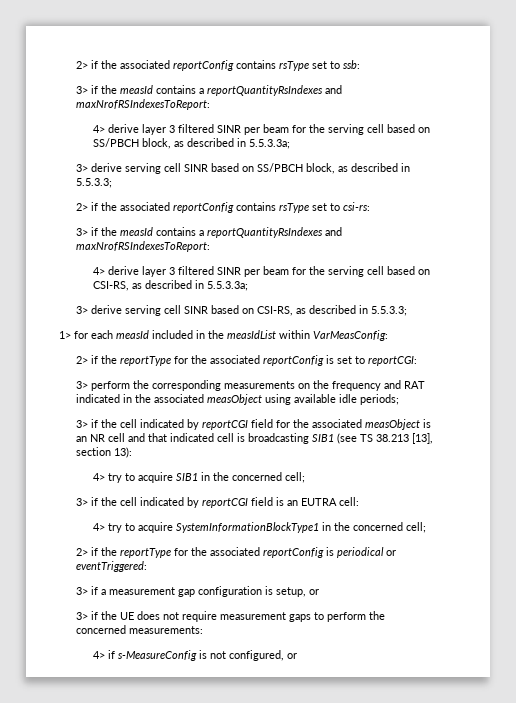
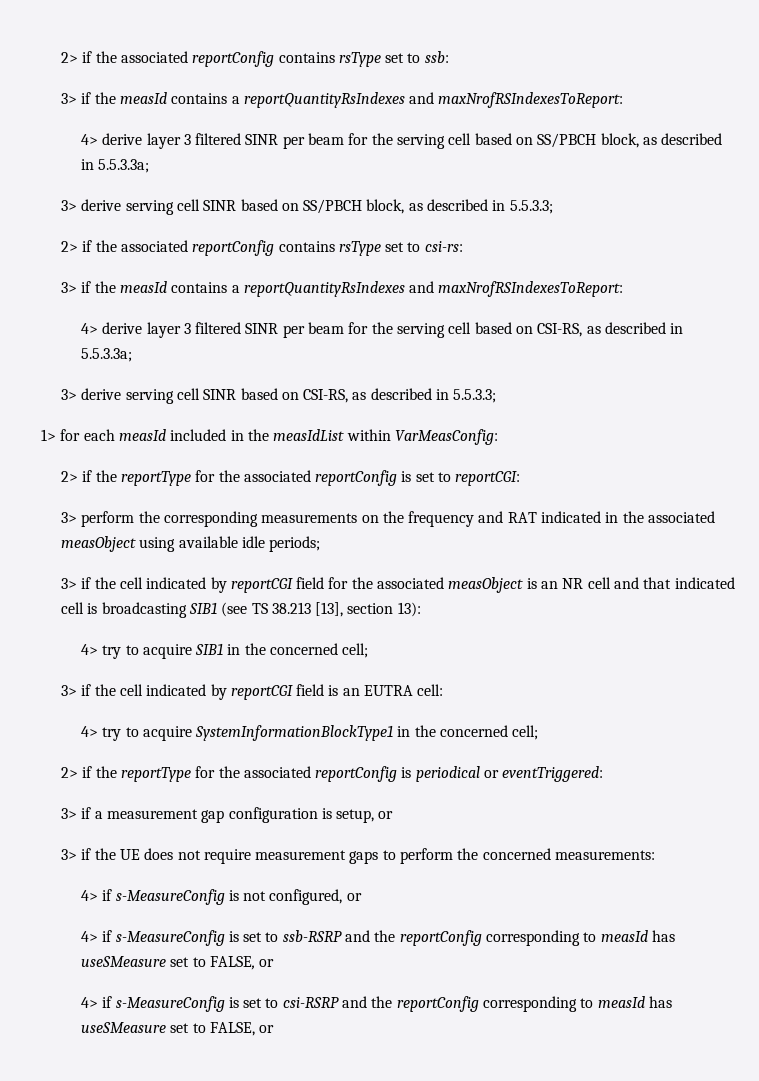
(297, 656) none -> [80,930,676,946] [80,956,275,970] [80,996,673,1012] [80,1022,275,1036] // 4> if s-MeasureConfig is set to ssb-RSRP and the reportConfig corresponding to measId has useSMeasure set to FALSE, or // 4> if s-MeasureConfig is set to csi-RSRP and the reportConfig corresponding to measId has useSMeasure set to FALSE, or

